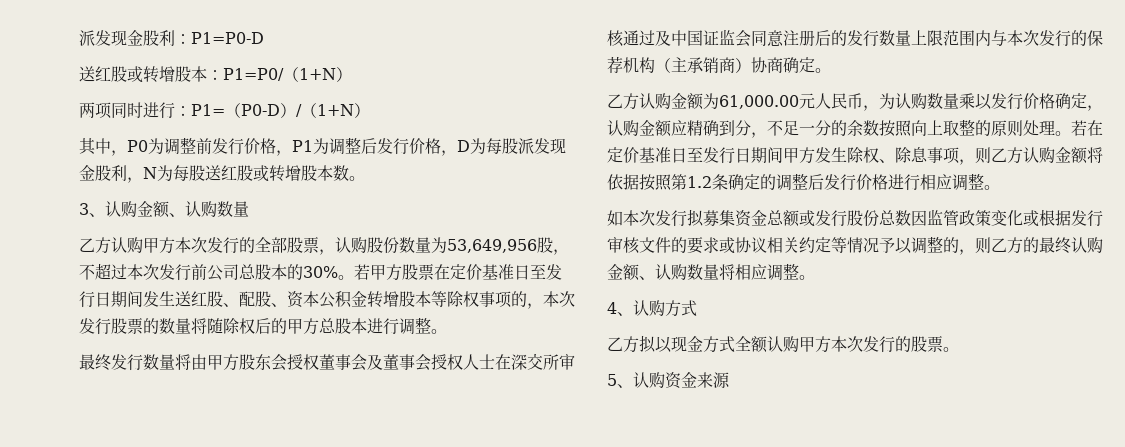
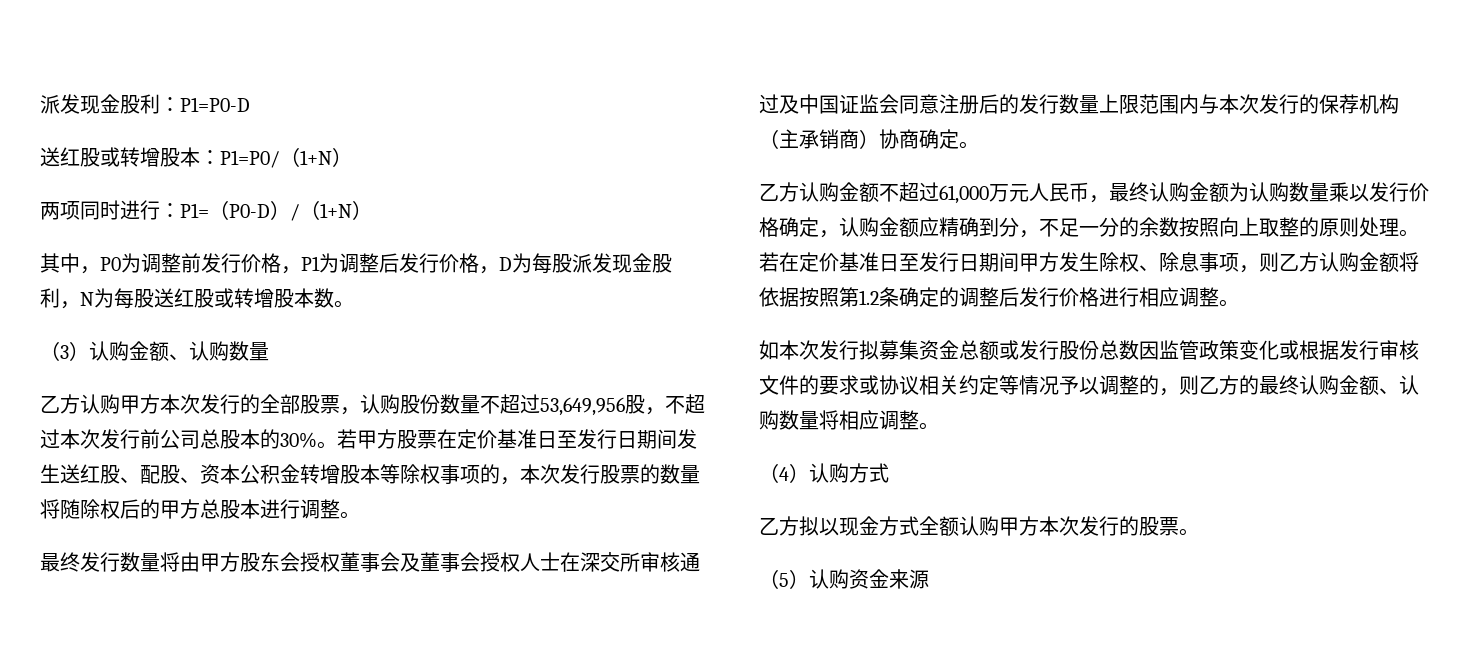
[79,203,105,217] 3、 -> [40,341,89,361] （3）
[431,237,447,253] 为 -> [480,394,540,414] 不超过
[703,93,879,111] 为61,000.00元人民币， -> [879,182,1229,204] 不超过61,000万元人民币，最终认购金额
[607,302,633,316] 4、 -> [759,463,809,483] （4）
[607,374,633,388] 5、 -> [759,569,809,589] （5）

